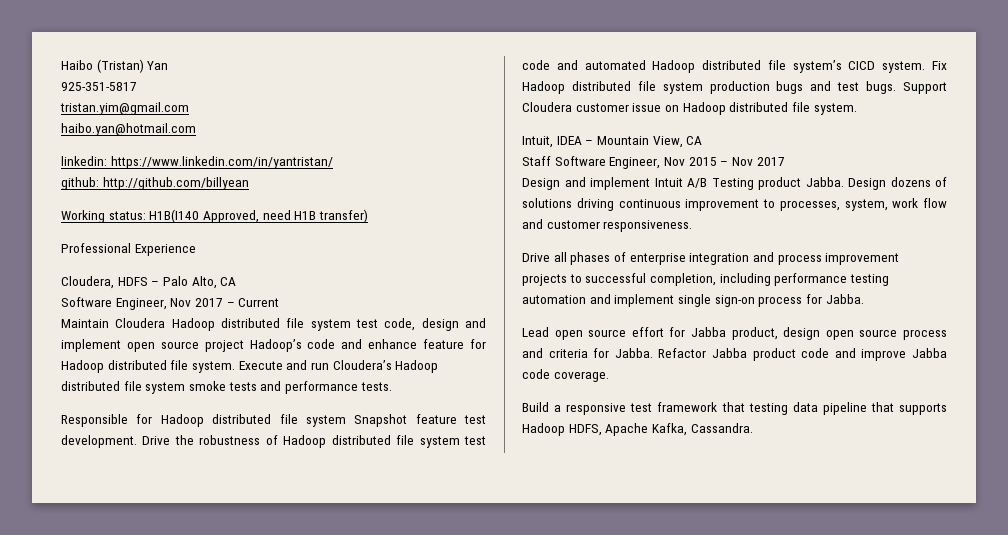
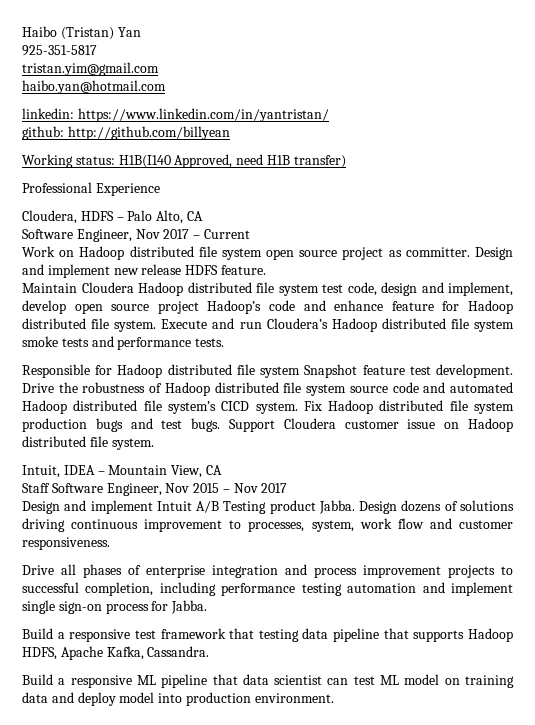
(280, 302) none -> [22,246,513,260] [22,264,266,278] // Work on Hadoop distributed file system open source project as committer. Design and implement new release HDFS feature.
[61,339,121,352] implement -> [448,282,513,296] [22,300,66,314] implement, develop
[464,436,487,445] test -> [349,386,388,393] source
[522,327,947,340] [522,348,947,361] [522,369,609,382] // Lead open source effort for Jabba product, design open source process and criteria for Jabba. Refactor Jabba product code and improve Jabba code coverage. -> (208, 607) none
(753, 428) none -> [22,674,515,688] [22,692,334,706] // Build a responsive ML pipeline that data scientist can test ML model on training data and deploy model into production environment.

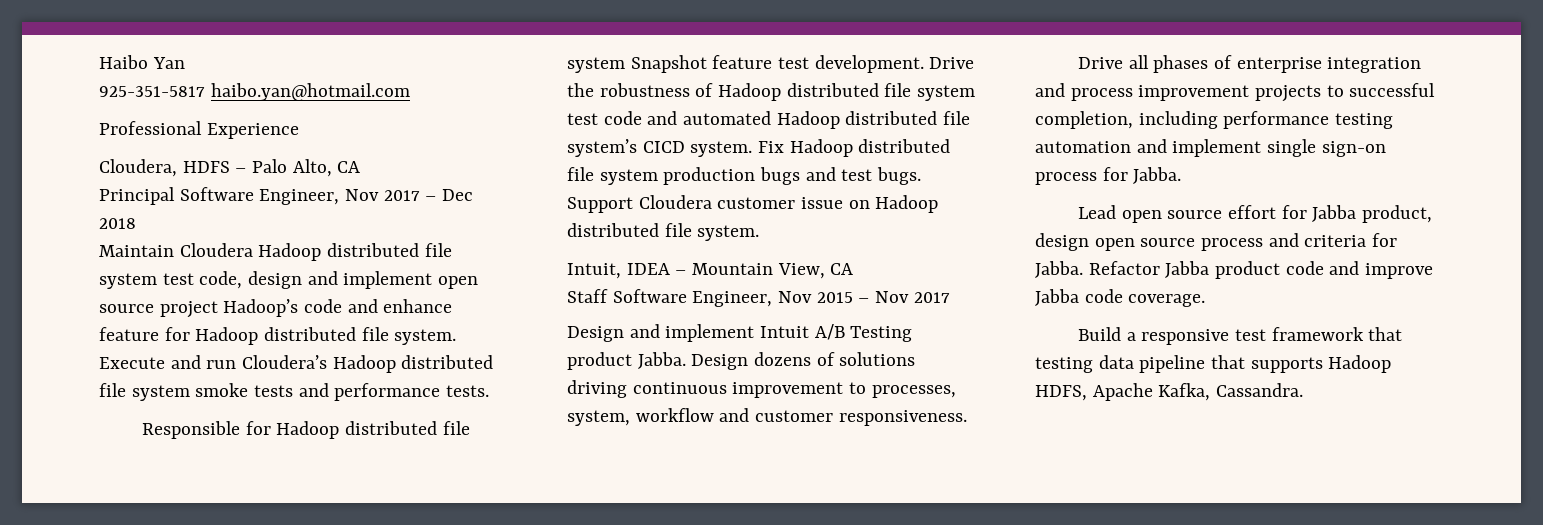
[60,27,114,40] (Tristan) -> (148, 62) none
[22,62,159,76] // tristan.yim@gmail.com // -> (205, 91) none
[22,108,329,122] [22,126,230,140] [22,154,346,168] // linkedin: https://www.linkedin.com/in/yantristan/ // github: http://github.com/billyean // Working status: H1B(I140 Approved, need H1B transfer) -> (410, 92) none
(203, 216) none -> [99,187,175,205] Principal
[203,229,250,239] [22,246,513,260] [22,264,266,278] Current // Work on Hadoop distributed file system open source project as committer. Design and implement new release HDFS feature. -> [442,189,474,201] [99,218,136,229] Dec 2018
[448,282,513,296] [22,300,66,314] implement, develop -> [343,271,433,289] implement
[349,386,388,393] source -> [567,113,598,125] test
[359,518,424,529] work flow -> [635,408,714,422] workflow
(208, 607) none -> [1077,205,1432,223] [1035,233,1398,251] [1035,261,1434,279] [1035,289,1206,307] // Lead open source effort for Jabba product, design open source process and criteria for Jabba. Refactor Jabba product code and improve Jabba code coverage.
[22,674,515,688] [22,692,334,706] // Build a responsive ML pipeline that data scientist can test ML model on training data and deploy model into production environment. -> (1304, 390) none

